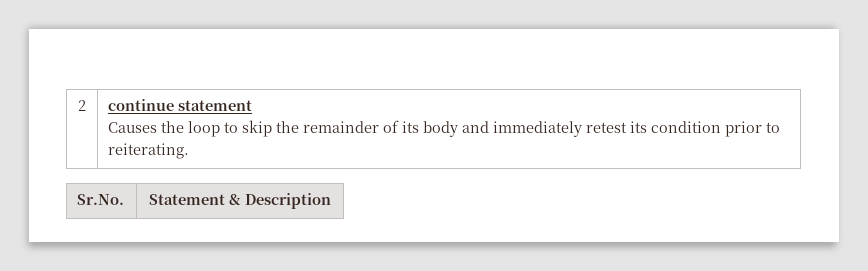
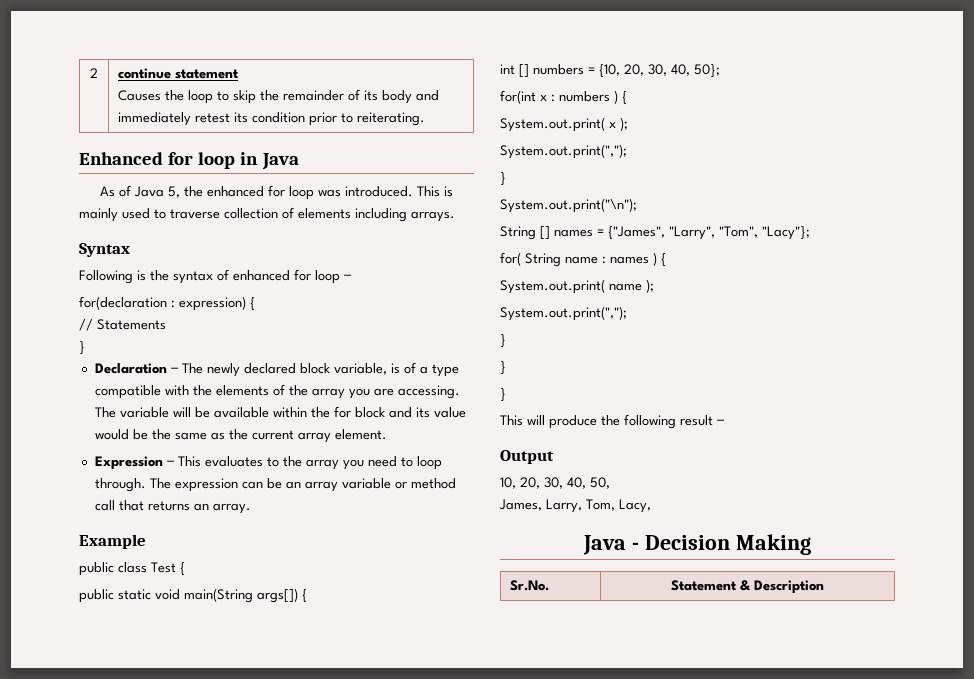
(190, 151) none -> [79,152,299,170] [100,185,454,200] [79,207,455,222] [79,243,130,257] [79,269,351,284] [79,296,255,311] [79,319,166,331] [79,341,85,355] [94,362,459,377] [94,384,460,399] [94,406,466,418] [94,429,387,443] [94,456,442,470] [94,478,456,492] [94,500,251,514] [79,534,146,549] [79,562,185,576] [79,588,307,603] [500,64,720,78] [500,90,627,105] [500,117,628,132] [500,144,627,159] [500,172,506,186] [500,198,637,213] [500,226,810,240] [500,252,666,267] [500,279,654,294] [500,306,627,321] [500,334,506,348] [500,361,506,375] [500,388,506,402] [500,414,724,429] [500,450,554,464] [500,477,610,489] [499,499,651,513] [583,534,811,555] // Enhanced for loop in Java // As of Java 5, the enhanced for loop was introduced. This is mainly used to traverse collection of elements including arrays. // Syntax // Following is the syntax of enhanced for loop − // for(declaration : expression) { // // Statements // } // Declaration − The newly declared block variable, is of a type compatible with the elements of the array you are accessing. The variable will be available within the for block and its value would be the same as the current array element. // Expression − This evaluates to the array you need to loop through. The expression can be an array variable or method call that returns an array. // Example // public class Test { // public static void main(String args[]) { // int [] numbers = {10, 20, 30, 40, 50}; // for(int x : numbers ) { // System.out.print( x ); // System.out.print(","); // } // System.out.print("\n"); // String [] names = {"James", "Larry", "Tom", "Lacy"}; // for( String name : names ) { // System.out.print( name ); // System.out.print(","); // } // } // } // This will produce the following result − // Output // 10, 20, 30, 40, 50, // James, Larry, Tom, Lacy, // Java - Decision Making

